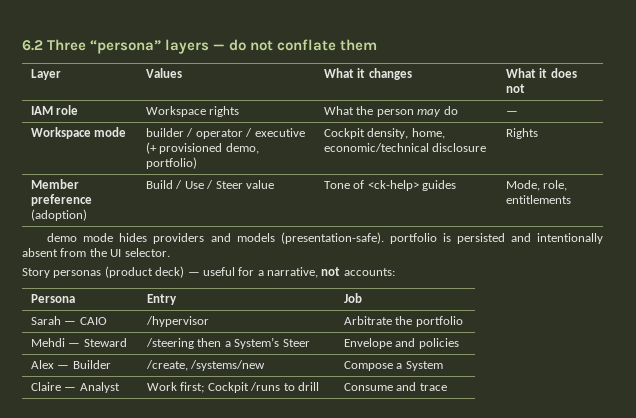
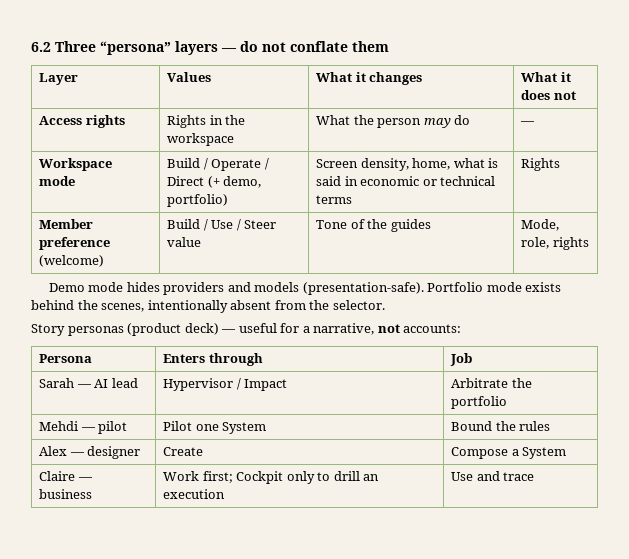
[31,105,79,115] [146,106,240,117] IAM role | Workspace rights -> [39,115,125,128] [167,115,246,128] [167,133,235,146] Access rights | Rights in the workspace
[146,128,305,139] [146,142,223,154] builder / operator / executive (+ provisioned -> [167,158,269,171] [167,176,220,188] Build / Operate / Direct (+
[324,128,366,139] Cockpit -> [316,159,359,168] Screen
[324,143,487,152] economic/technical disclosure -> [453,158,499,168] [316,176,496,186] [316,195,353,204] what is said in economic or technical terms
[31,209,88,221] (adoption) -> [39,255,105,267] (welcome)
[367,180,419,191] <ck-help> -> [367,219,388,229] the
[506,195,572,204] [47,233,78,242] entitlements // demo -> [552,237,589,250] [48,283,85,292] rights // Demo
[389,233,531,244] portfolio is persisted and -> [427,282,562,292] [31,300,145,312] Portfolio mode exists behind the scenes,
[110,249,122,257] UI -> (330, 305) none
[147,294,178,305] Entry -> [163,353,263,366] Enters through
[79,317,107,325] [146,316,210,327] CAIO | /hypervisor -> [94,378,138,388] [163,378,288,391] AI lead | Hypervisor / Impact
[83,338,127,347] [146,337,310,349] [344,338,459,349] Steward | /steering then a System’s Steer | Envelope and policies -> [98,421,128,434] [163,421,267,434] [451,421,551,431] pilot | Pilot one System | Bound the rules
[72,360,111,369] [146,360,266,371] Builder | /create, /systems/new -> [87,446,141,459] [163,447,204,456] designer | Create
[79,382,120,393] Analyst -> [39,489,93,499] business
[250,382,281,391] /runs -> [286,471,315,484] only
[344,383,394,391] | Consume -> [363,474,380,481] [163,489,226,499] [451,472,474,481] an execution | Use

